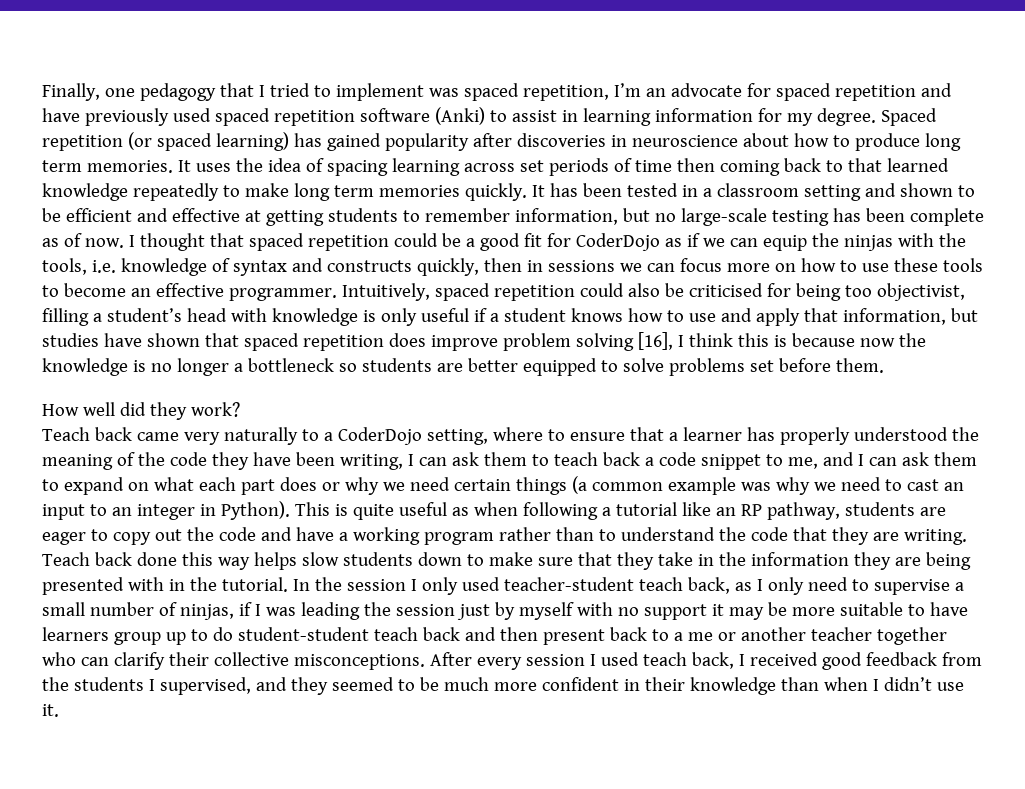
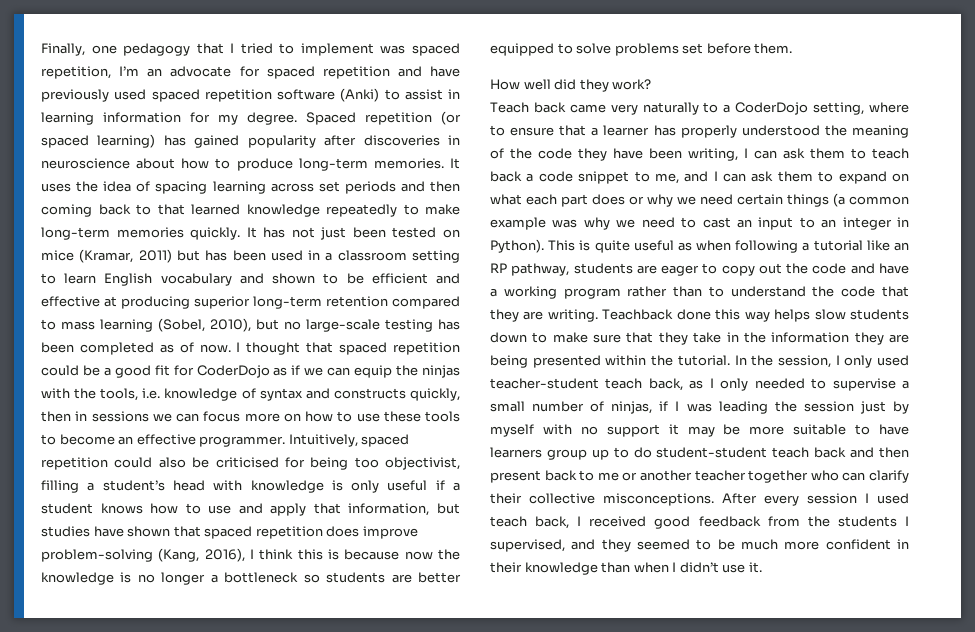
[924,133,961,151] [42,160,82,172] long term -> [298,158,368,171] long-term
[613,158,672,172] of time -> [400,181,425,192] and
[293,183,374,201] long term -> [41,227,110,240] long-term
[582,183,861,201] been tested in a classroom setting -> [291,227,460,240] [41,249,461,263] [41,273,232,286] not just been tested on mice (Kramar, 2011) but has been used in a classroom setting to learn English vocabulary
[265,208,618,226] getting students to remember information, -> [121,296,460,309] [41,318,251,332] producing superior long-term retention compared to mass learning (Sobel, 2010),
[909,208,984,226] complete -> [79,342,154,355] completed
[502,332,673,351] problem solving [16], -> [41,548,245,562] problem-solving (Kang, 2016),
[42,552,132,566] Teach back -> [602,309,674,320] Teachback
[127,577,185,591] with in -> [605,355,647,366] within
[346,579,406,591] session -> [777,355,831,368] session,
[807,577,848,591] need -> [754,378,805,389] needed
[673,632,683,641] a -> (595, 475) none

